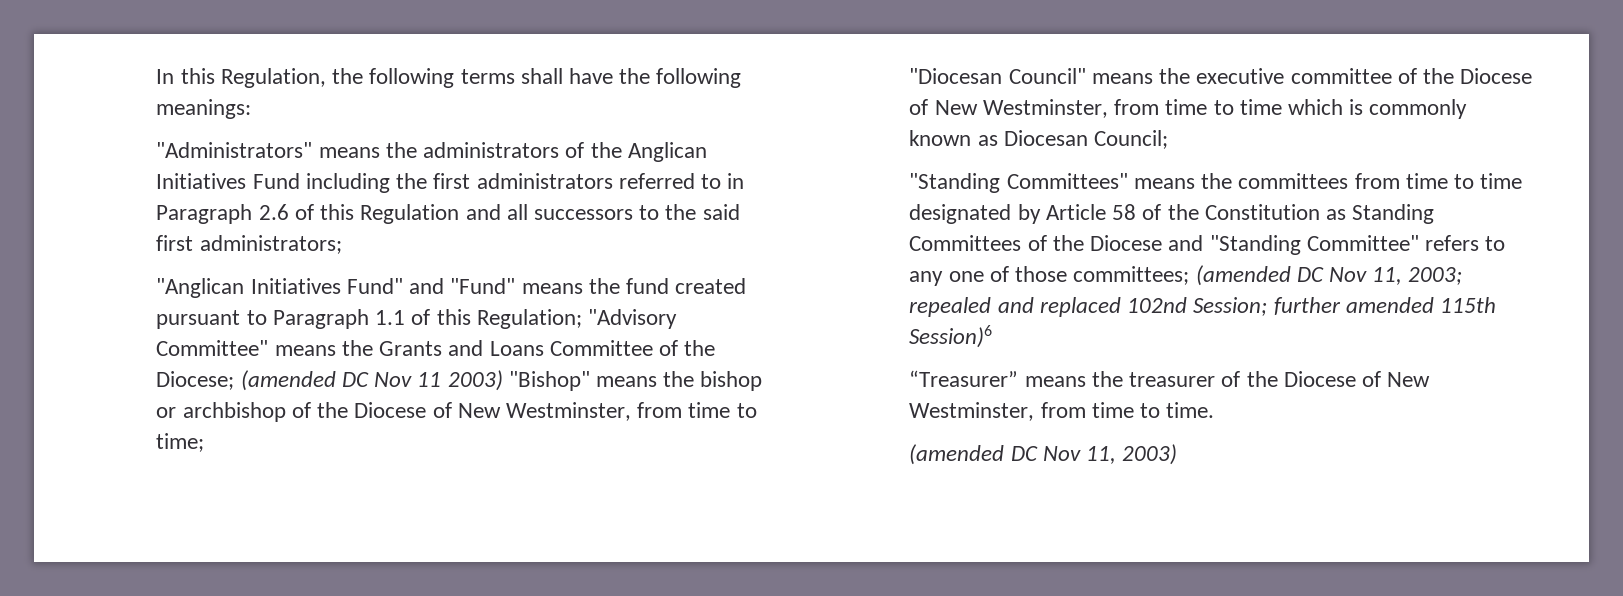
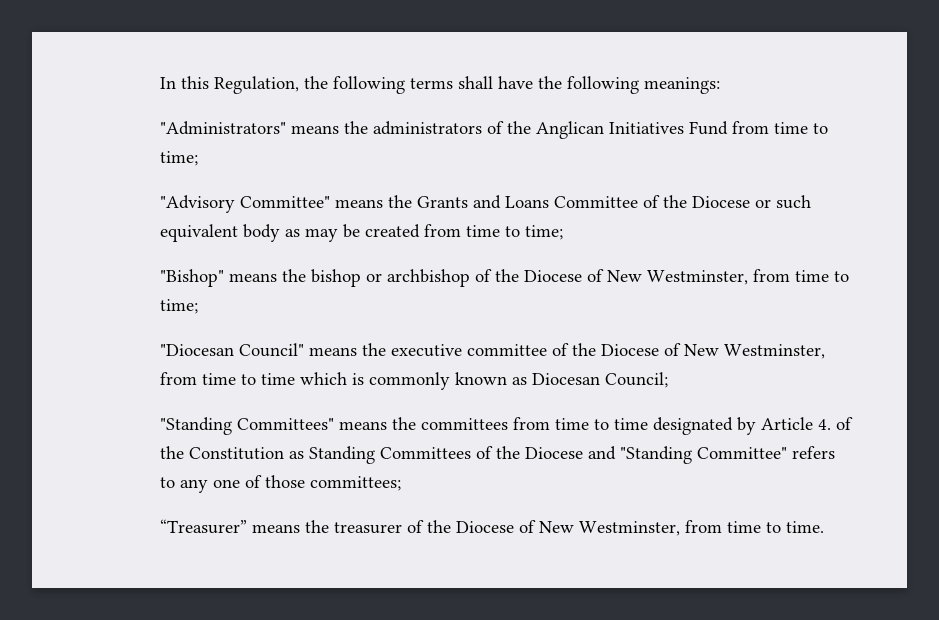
[305,173,745,193] [156,204,740,224] [156,235,342,254] [156,278,747,298] [156,309,582,329] including the first administrators referred to in Paragraph 2.6 of this Regulation and all successors to the said first administrators; // "Anglican Initiatives Fund" and "Fund" means the fund created pursuant to Paragraph 1.1 of this Regulation; -> [731,121,828,134] [159,151,198,166] from time to time; //
[156,370,503,391] Diocese; (amended DC Nov 11 2003) -> [691,195,811,209] [159,224,563,242] Diocese or such equivalent body as may be created from time to time; //
[1112,204,1137,220] 58 -> [817,419,831,430] 4.
[1195,265,1463,286] [909,297,1496,317] [909,325,993,348] (amended DC Nov 11, 2003; repealed and replaced 102nd Session; further amended 115th Session)6 -> (401, 483) none
[909,444,1178,465] // (amended DC Nov 11, 2003) -> (824, 527) none

